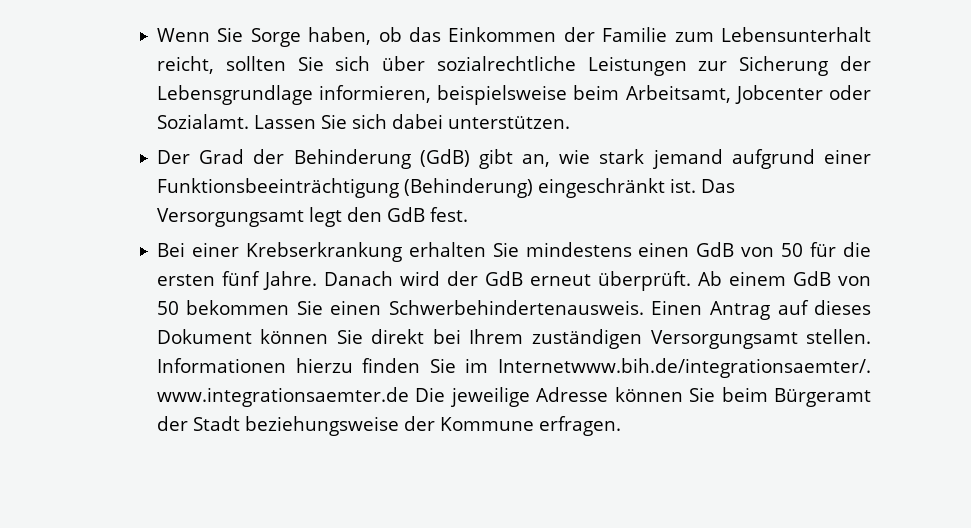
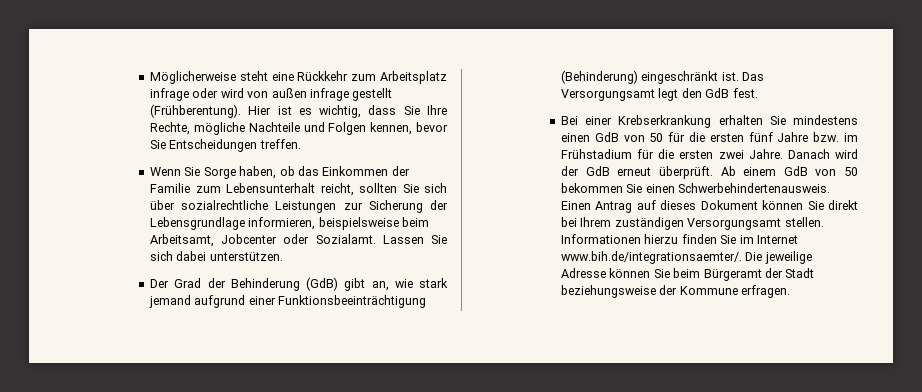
(156, 35) none -> [149,71,448,84] [149,88,393,101] [149,104,447,118] [149,122,448,135] [149,139,301,152] Möglicherweise steht eine Rückkehr zum Arbeitsplatz infrage oder wird von außen infrage gestellt (Frühberentung). Hier ist es wichtig, dass Sie Ihre Rechte, mögliche Nachteile und Folgen kennen, bevor Sie Entscheidungen treffen. //
(260, 278) none -> [777,132,858,142] [560,149,744,159] Jahre bzw. im Frühstadium für die ersten zwei
[498,358,872,378] [156,387,409,407] Internetwww.bih.de/integrationsaemter/. www.integrationsaemter.de -> [756,235,798,244] [560,251,742,264] Internet www.bih.de/integrationsaemter/.

